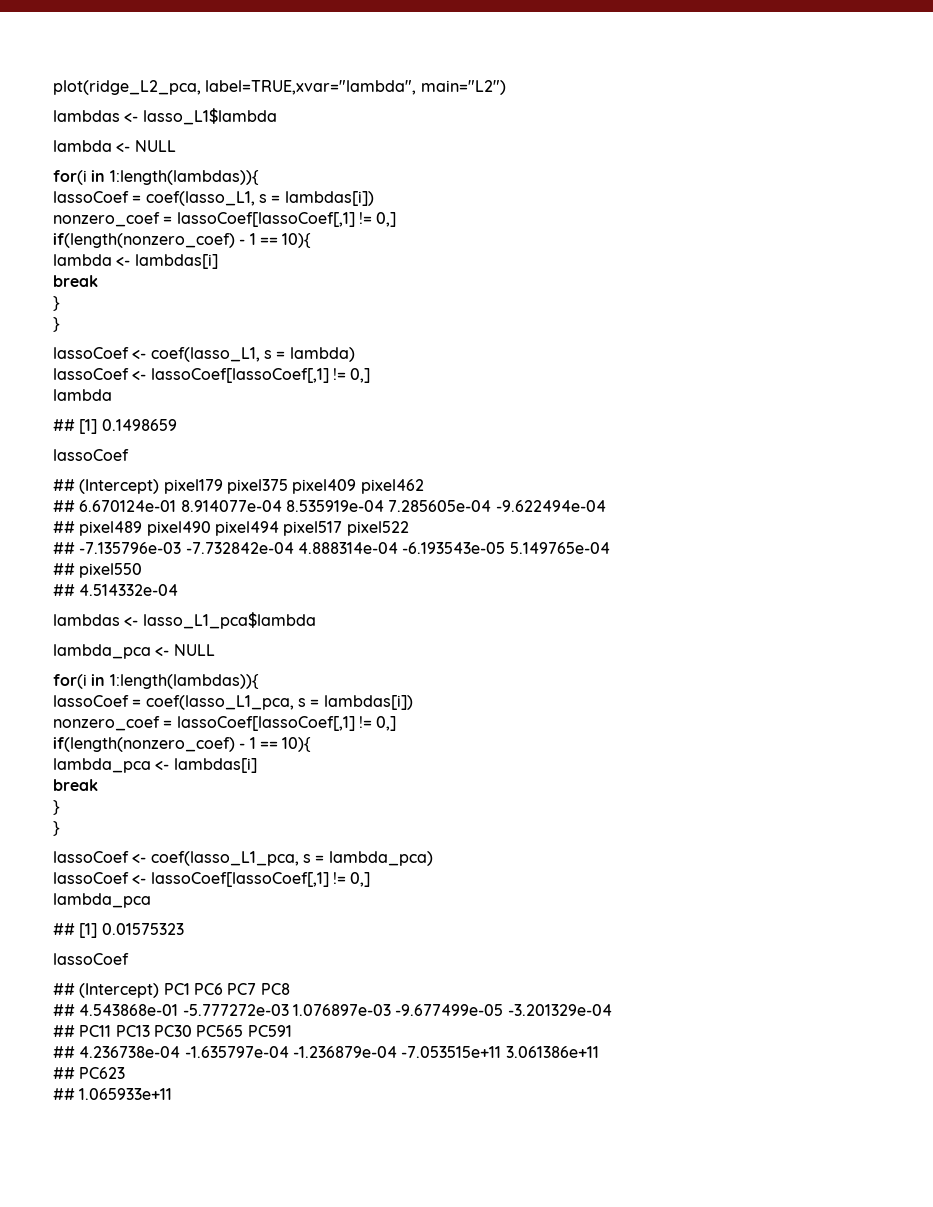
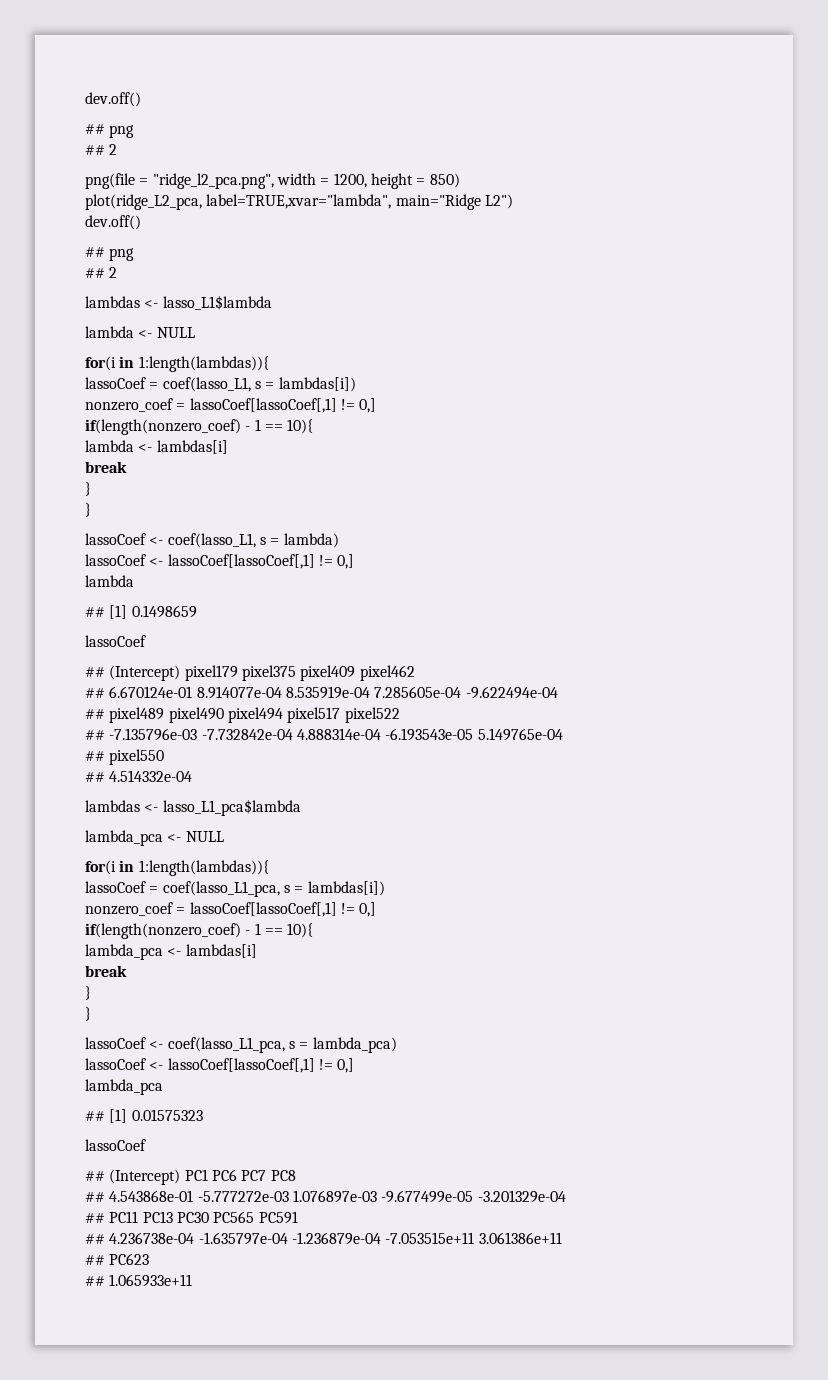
[53,80,506,95] plot(ridge_L2_pca, label=TRUE,xvar="lambda", main="L2") -> [85,92,141,107] [85,124,135,138] [85,144,118,155] [85,173,460,189] [85,194,513,210] [85,215,141,230] [85,247,135,261] [85,267,118,278] dev.off() // ## png // ## 2 // png(file = "ridge_l2_pca.png", width = 1200, height = 850) // plot(ridge_L2_pca, label=TRUE,xvar="lambda", main="Ridge L2") // dev.off() // ## png // ## 2

